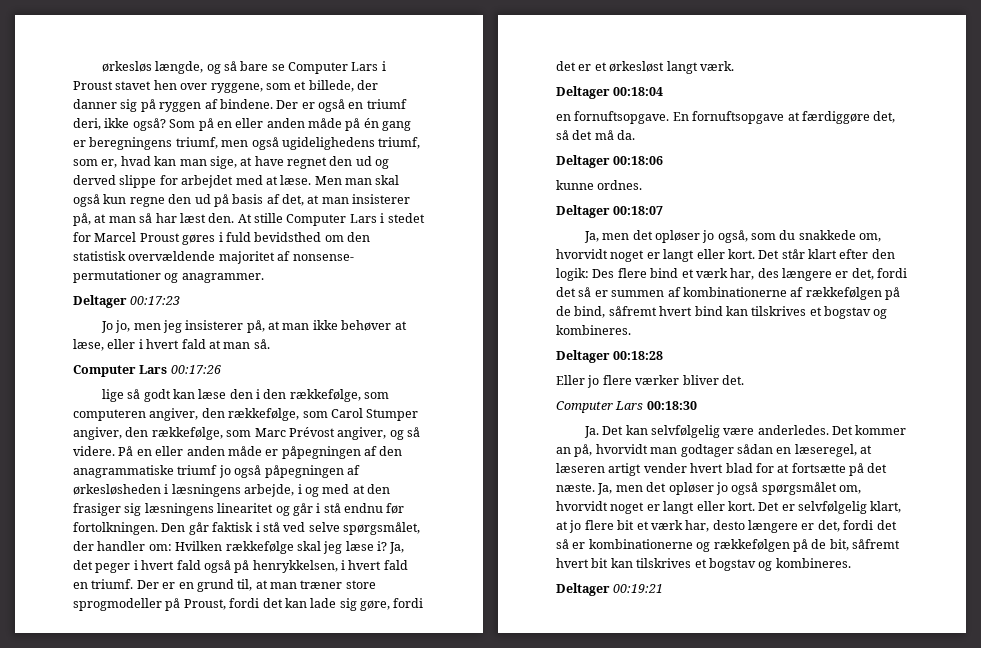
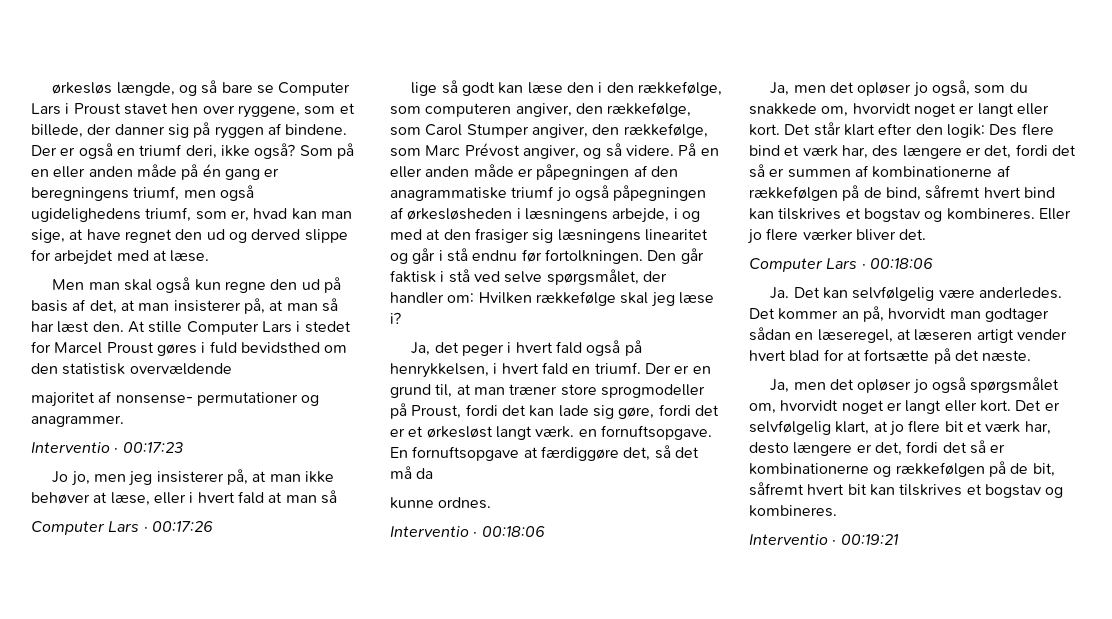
(312, 180) none -> (210, 256) //
(216, 256) none -> (232, 369) //
[73,295,127,308] Deltager -> [31,442,119,453] Interventio ·
[253,339,270,349] [73,365,168,377] så. // Computer Lars -> [320,490,337,504] [31,521,148,535] så // Computer Lars ·
(387, 546) none -> (401, 318) //
[556,86,664,99] // Deltager 00:18:04 // -> (575, 432) none
[617,130,636,140] [556,155,664,168] da. // Deltager 00:18:06 -> [416,468,434,479] da
[556,205,664,218] Deltager 00:18:07 -> [390,526,545,537] Interventio · 00:18:06
[556,350,664,363] // Deltager 00:18:28 // -> (1035, 214) none
[646,401,697,410] 00:18:30 -> [861,258,933,269] · 00:18:06
(595, 487) none -> (1032, 356) //
[556,583,610,596] Deltager -> [749,534,837,545] Interventio ·

